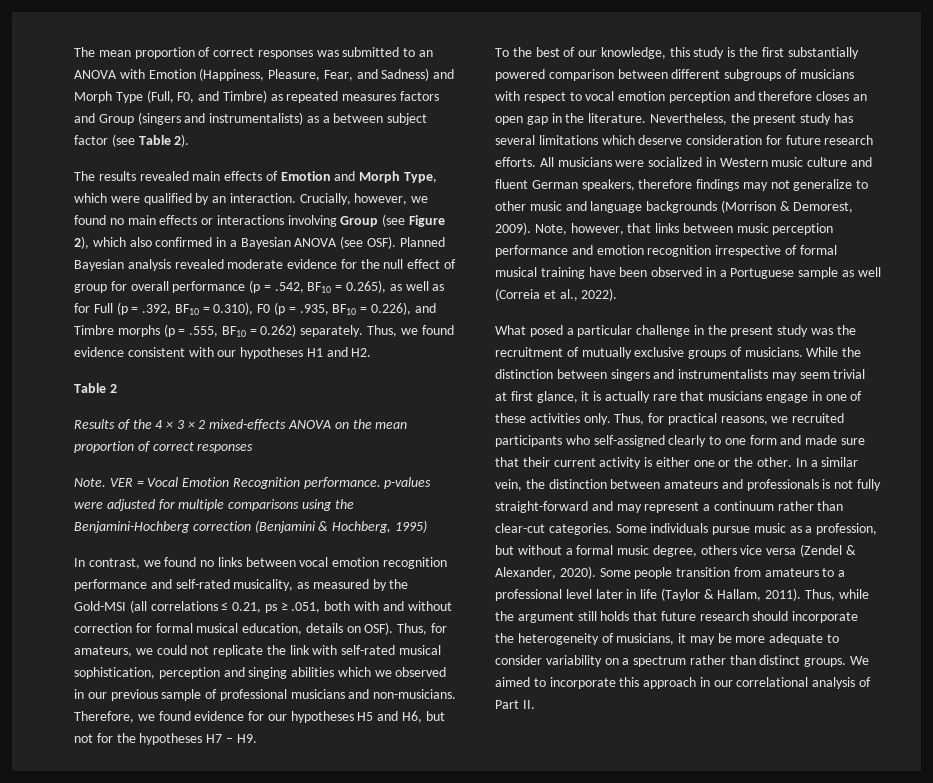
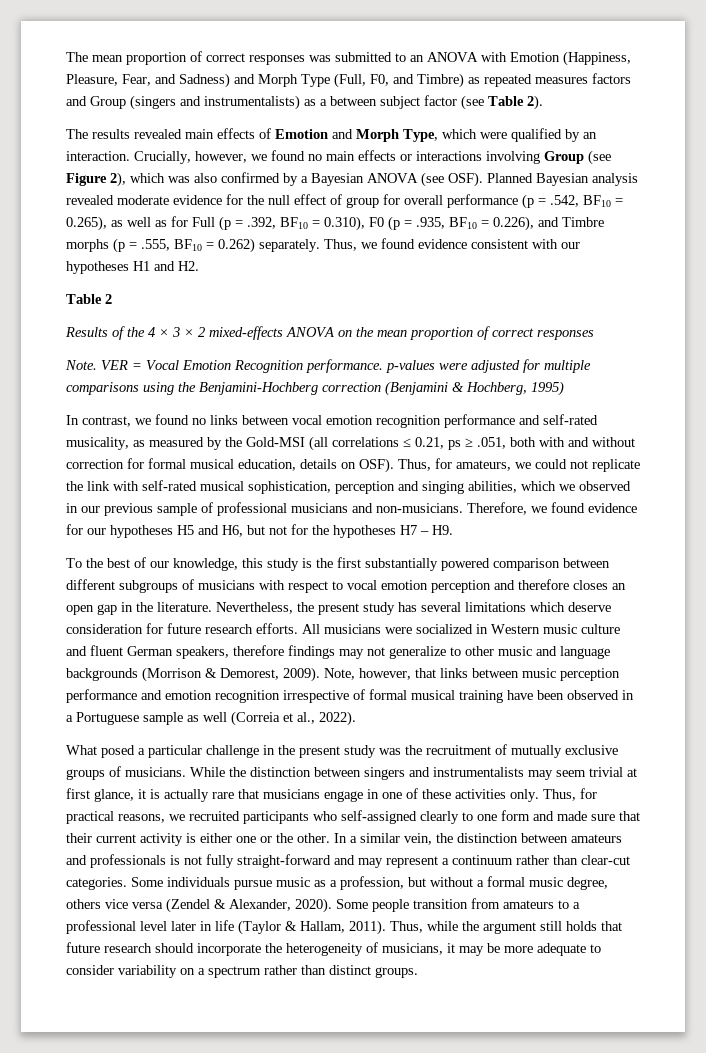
(126, 242) none -> [168,176,190,183] was
[216,237,227,247] in -> [283,173,298,186] by
[291,667,335,677] abilities -> [468,481,517,493] abilities,
[850,656,870,665] [495,677,872,689] [495,700,535,709] We aimed to incorporate this approach in our correlational analysis of Part II. -> (418, 972) none

